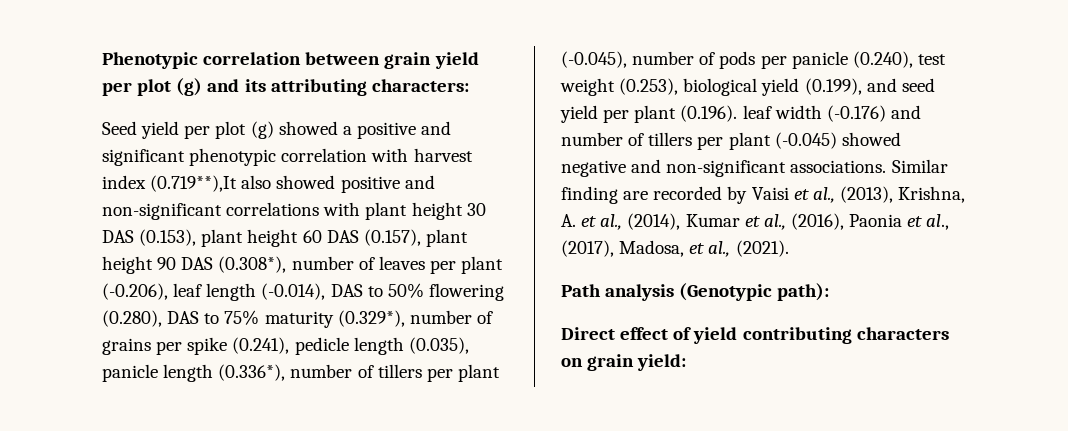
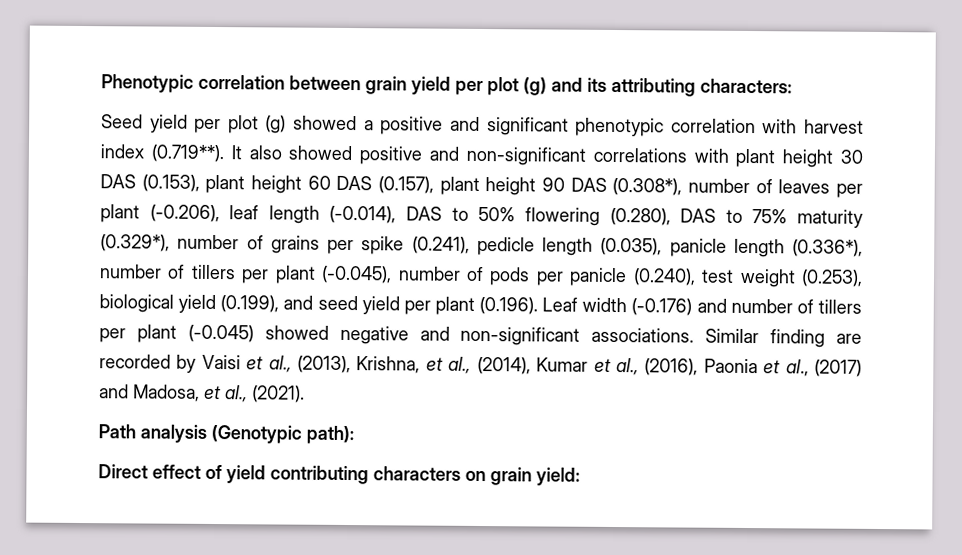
[150,175,238,192] (0.719**),It -> [150,144,242,163] (0.719**). It
[742,105,772,119] leaf -> [542,297,579,312] Leaf
[561,214,576,227] A. -> (421, 365) none
[561,240,614,257] (2017), -> [813,359,862,377] [99,384,129,399] (2017) and

